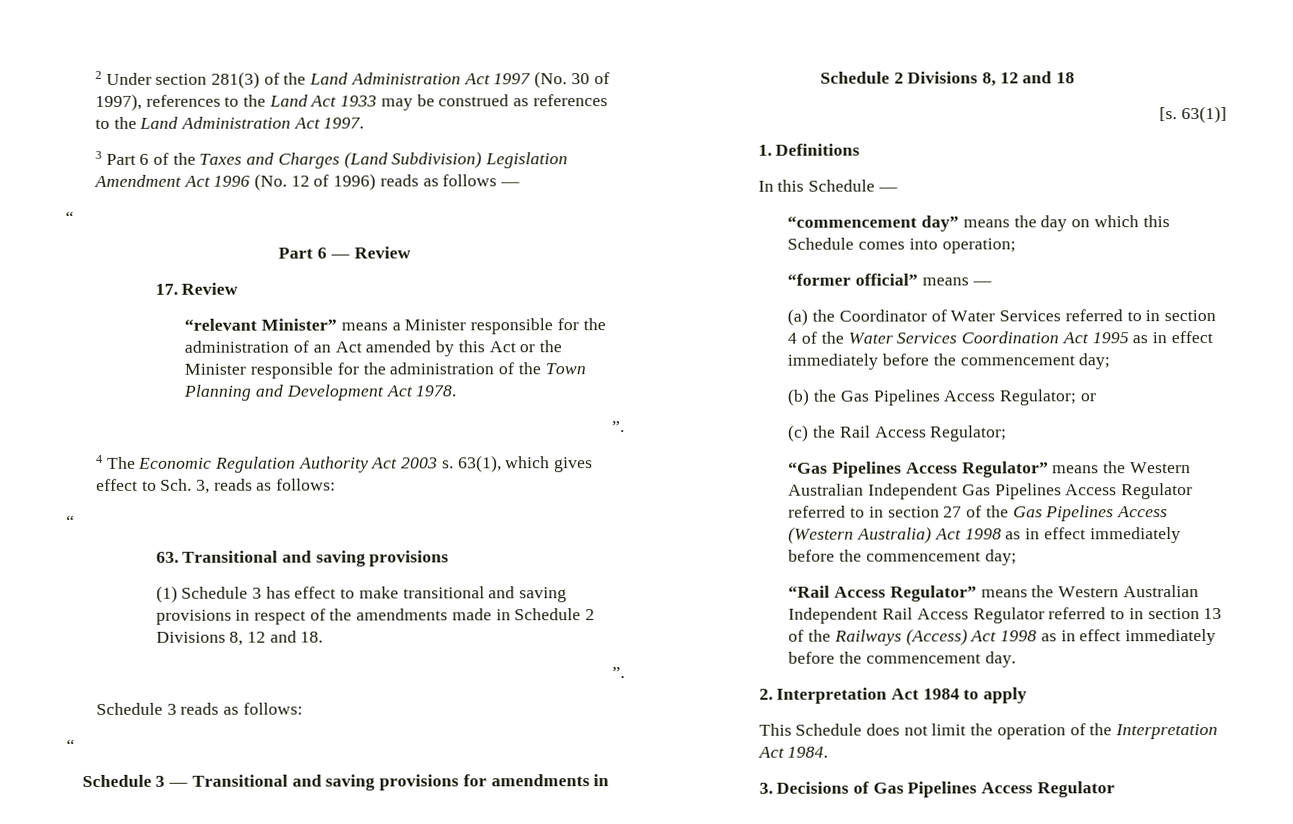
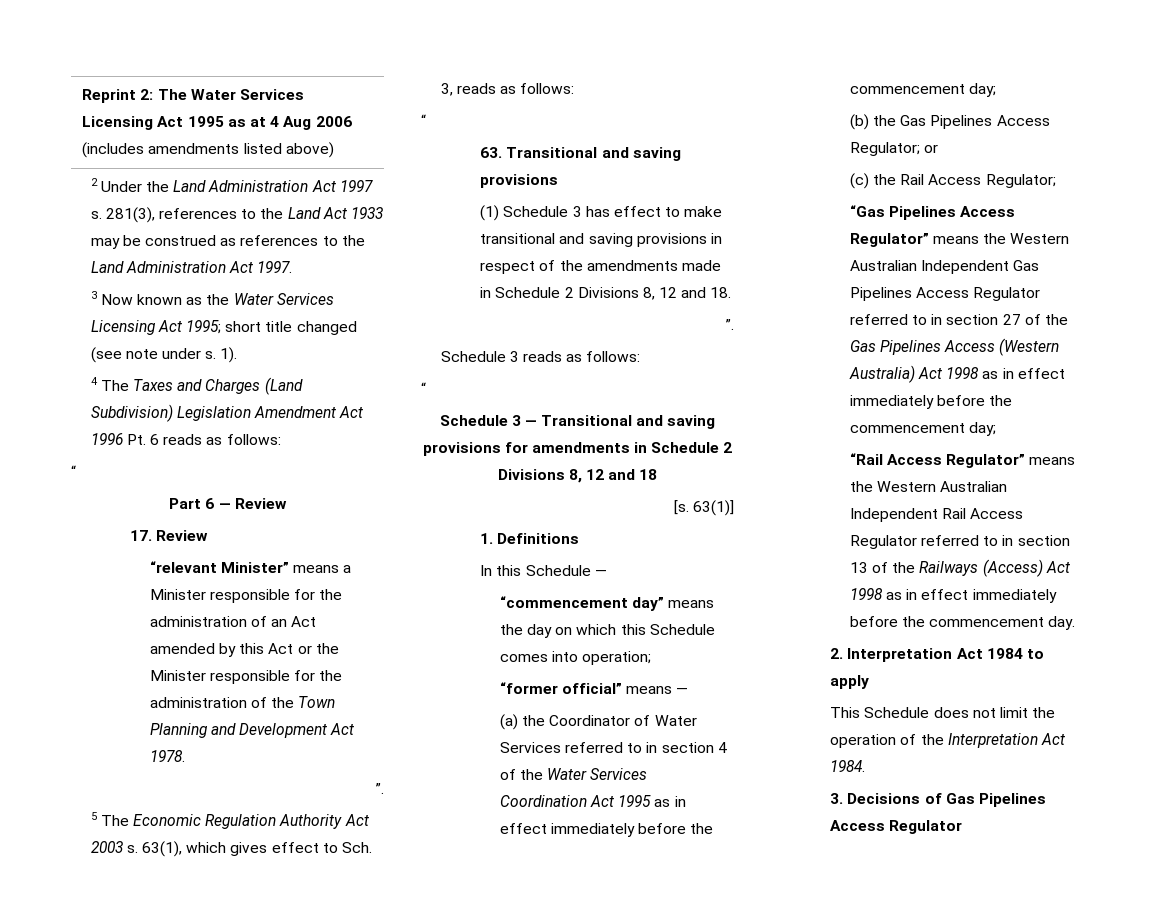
[94,70,280,89] 2 Under section 281(3) of -> [82,89,304,103] [82,116,352,130] [82,142,334,158] [90,178,142,192] Reprint 2: The Water Services Licensing Act 1995 as at 4 Aug 2006 (includes amendments listed above) // 2 Under
[534,71,610,89] [94,93,142,111] (No. 30 of 1997), -> [90,207,155,223] s. 281(3),
[105,152,196,165] Part 6 of the -> [100,293,334,305] [90,320,357,335] [90,347,238,363] [90,377,129,391] Now known as the Water Services Licensing Act 1995; short title changed (see note under s. 1). // 4 The
[254,173,521,191] (No. 12 of 1996) reads as follows — -> [126,434,281,445] Pt. 6 reads as follows:
[95,454,103,463] 4 -> [90,812,97,820] 5

